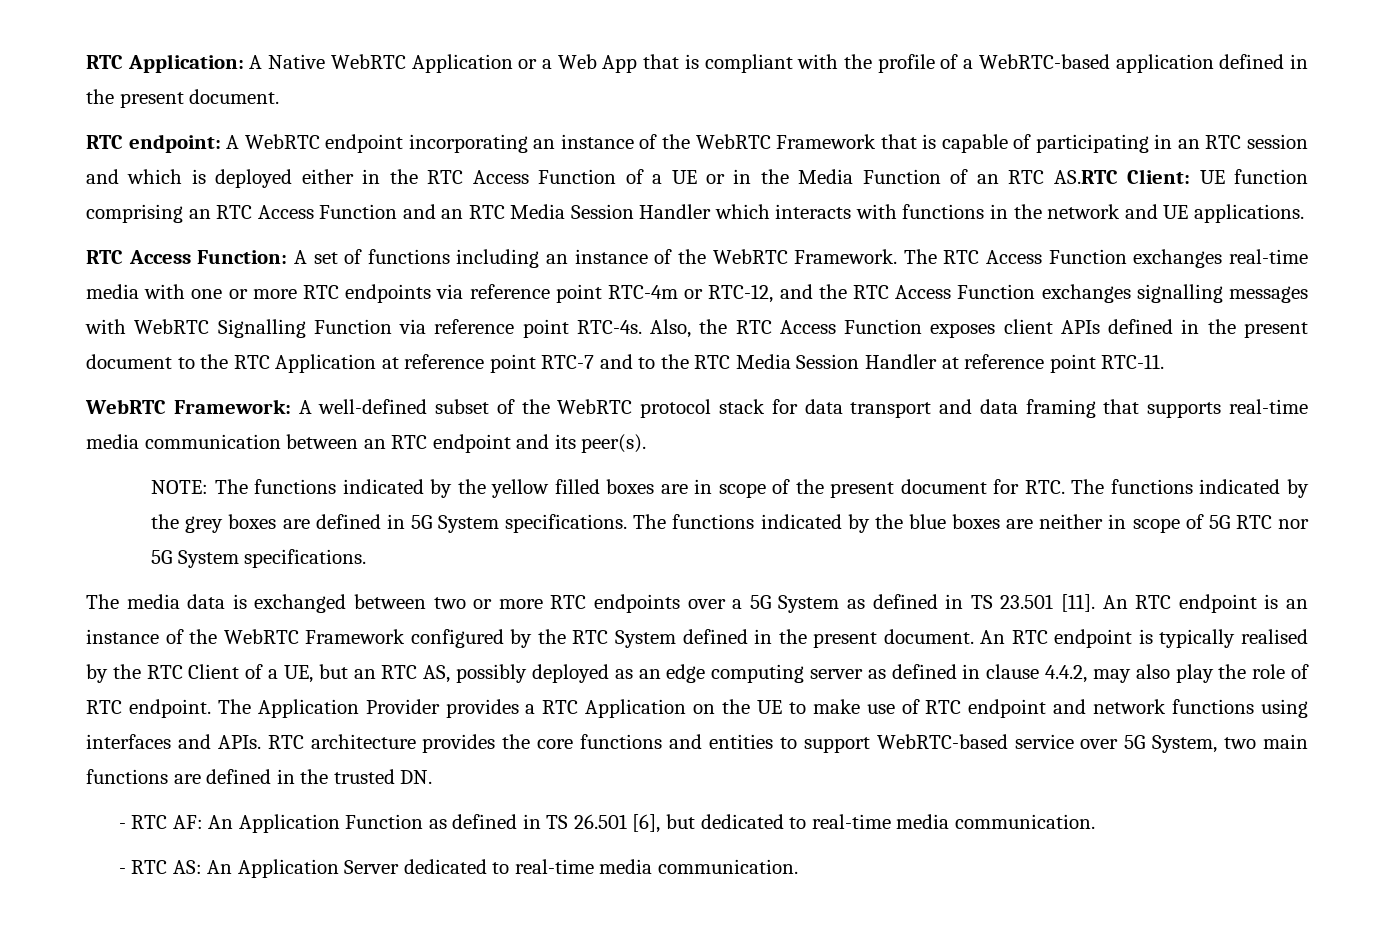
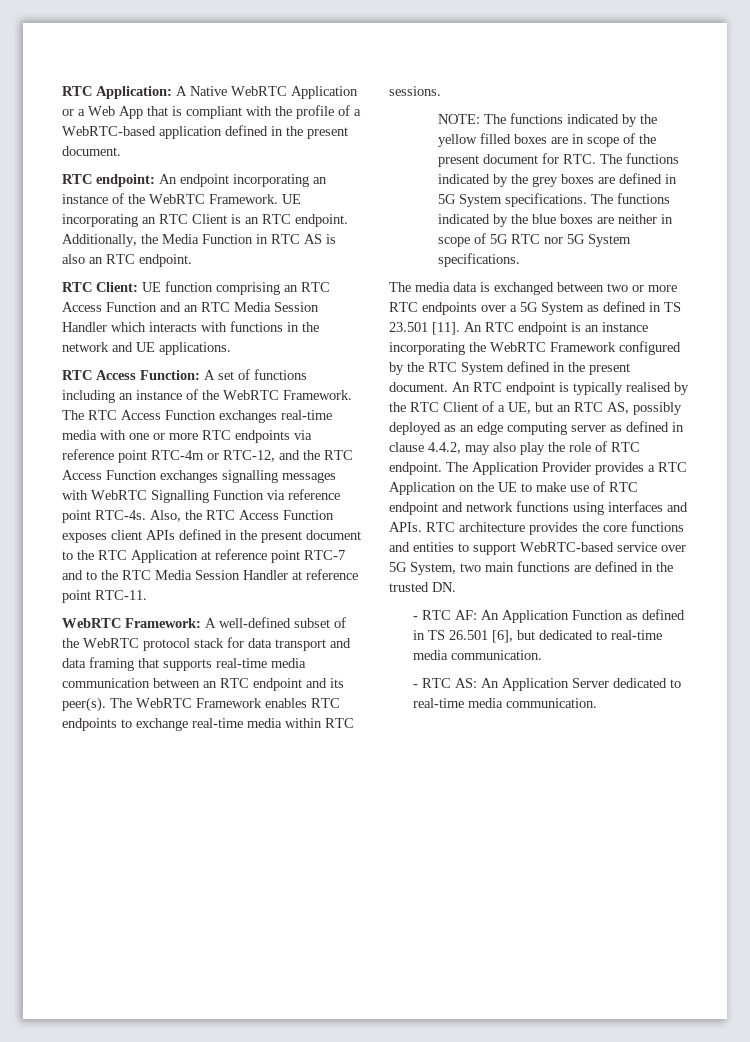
[226,134,320,149] A WebRTC -> [159,174,177,184] An
[776,134,1308,153] [86,169,1118,188] Framework that is capable of participating in an RTC session and which is deployed either in the RTC Access Function of a UE or in the Media Function of an RTC AS.RTC -> [209,194,301,204] [62,214,348,227] [62,234,336,247] [62,254,192,267] [62,282,92,292] Framework. UE incorporating an RTC Client is an RTC endpoint. Additionally, the Media Function in RTC AS is also an RTC endpoint. // RTC
(647, 443) none -> [110,698,340,708] [62,718,354,731] [389,86,441,96] The WebRTC Framework enables RTC endpoints to exchange real-time media within RTC sessions.
[165,629,184,644] of -> [389,342,465,355] incorporating

